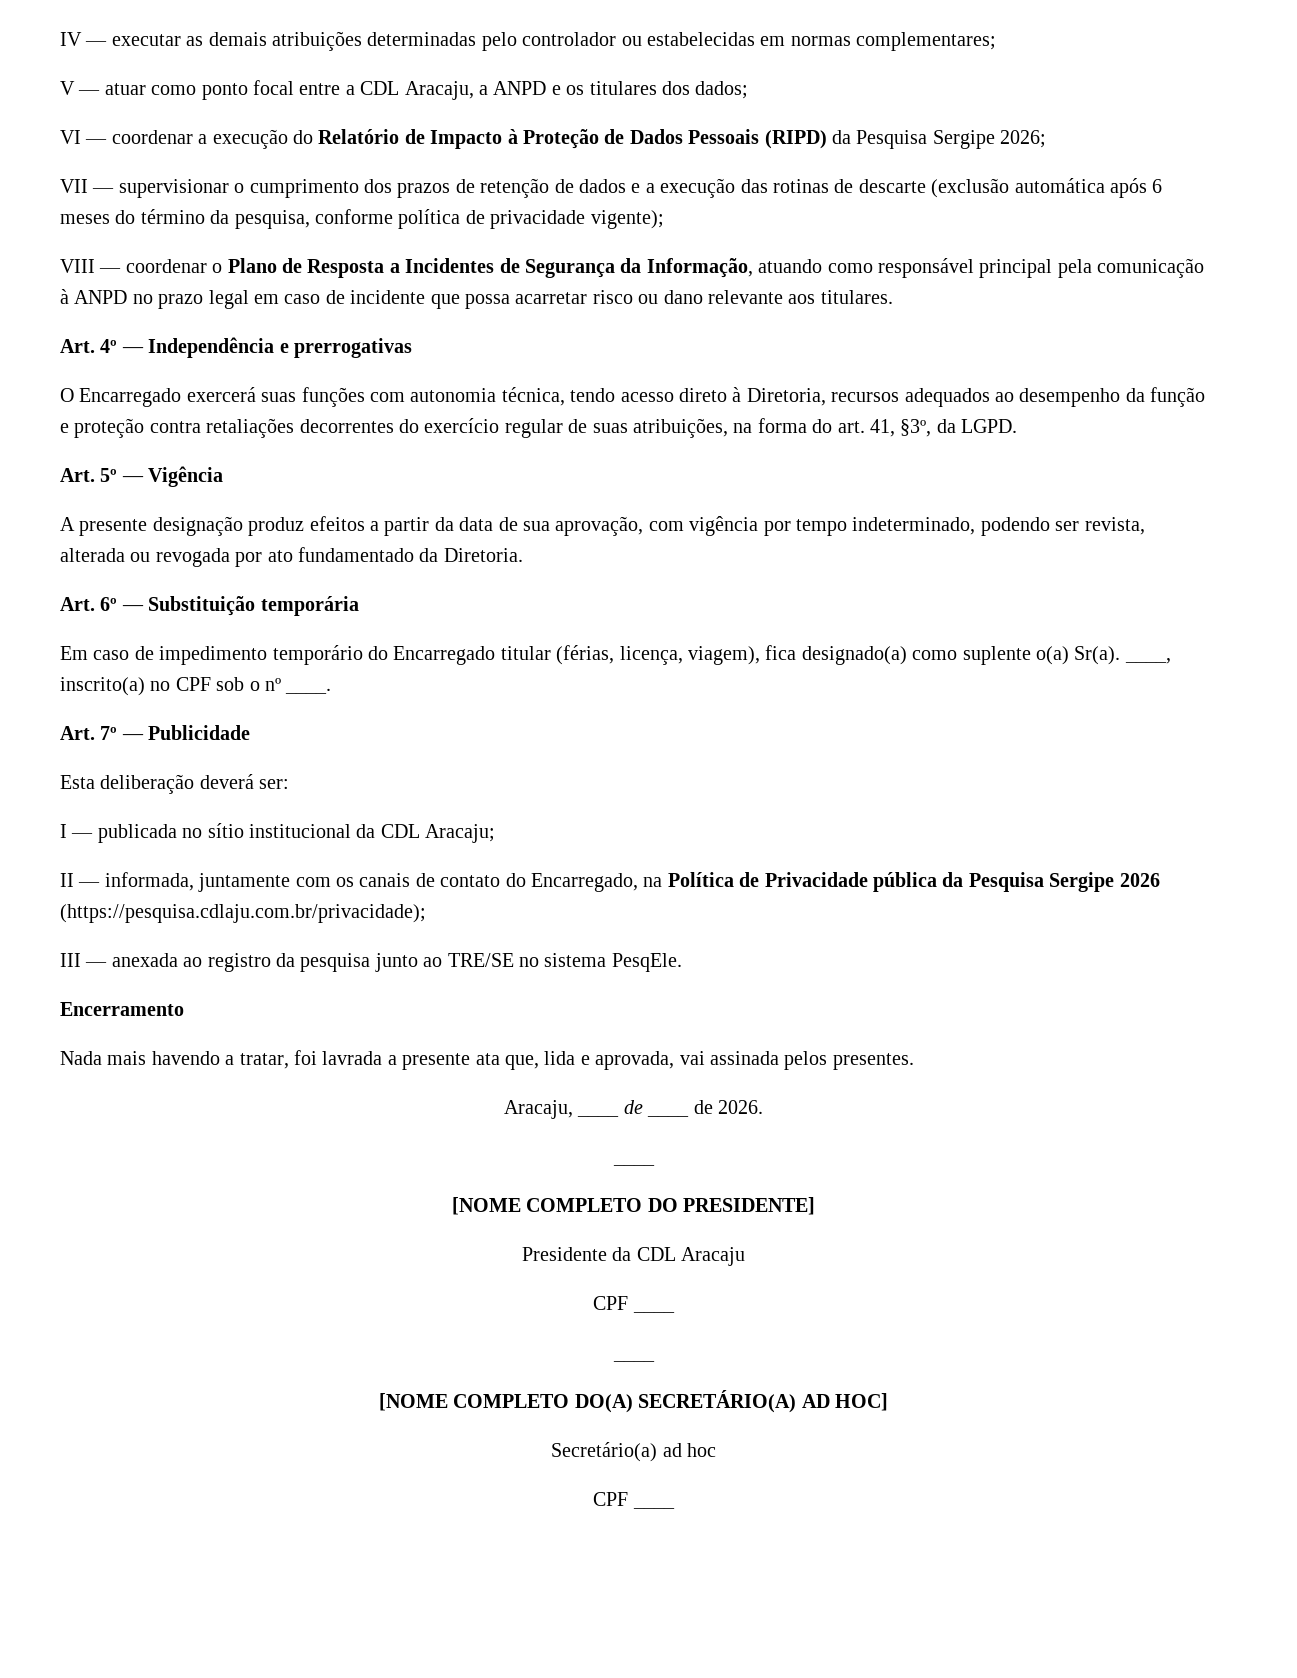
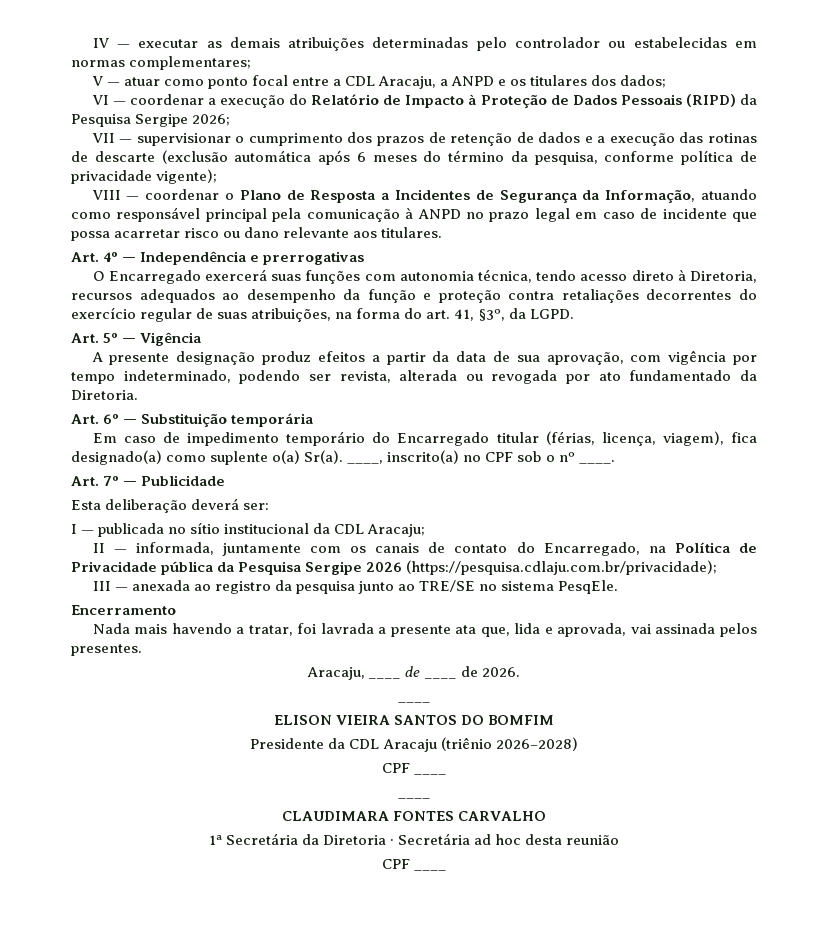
[451,1197,816,1215] [NOME COMPLETO DO PRESIDENTE] -> [273,715,555,725] ELISON VIEIRA SANTOS DO BOMFIM
(746, 1256) none -> [440,737,578,751] (triênio 2026–2028)
[379,1390,888,1413] [551,1442,658,1462] [NOME COMPLETO DO(A) SECRETÁRIO(A) AD HOC] // Secretário(a) -> [281,811,547,821] [208,833,471,845] CLAUDIMARA FONTES CARVALHO // 1ª Secretária da Diretoria · Secretária
(716, 1450) none -> [525,834,620,845] desta reunião

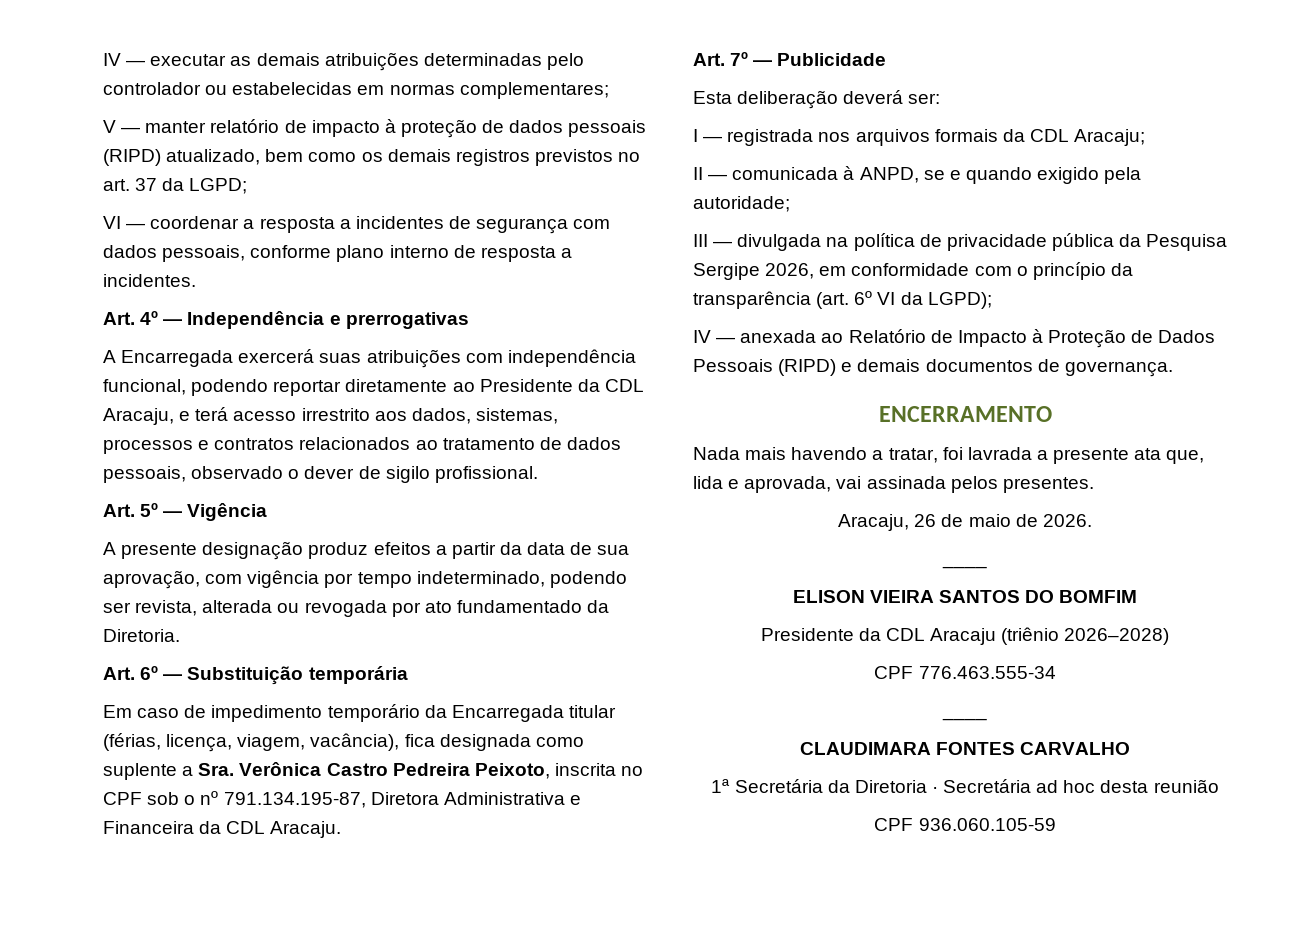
[123,75,667,89] [91,94,758,108] [71,114,231,127] [91,132,757,146] [71,150,757,165] [71,169,218,184] [91,189,757,203] [71,207,758,222] [71,227,443,241] atuar como ponto focal entre a CDL Aracaju, a ANPD e os titulares dos dados; // VI — coordenar a execução do Relatório de Impacto à Proteção de Dados Pessoais (RIPD) da Pesquisa Sergipe 2026; // VII — supervisionar o cumprimento dos prazos de retenção de dados e a execução das rotinas de descarte (exclusão automática após 6 meses do término da pesquisa, conforme política de privacidade vigente); // VIII — coordenar o Plano de Resposta a Incidentes de Segurança da Informação, atuando como responsável principal pela comunicação à ANPD no prazo legal em caso de incidente que possa acarretar risco ou dano relevante aos titulares. -> [145,119,647,138] [103,149,641,166] [103,178,248,194] [103,216,611,234] [103,245,572,262] [103,274,196,287] manter relatório de impacto à proteção de dados pessoais (RIPD) atualizado, bem como os demais registros previstos no art. 37 da LGPD; // VI — coordenar a resposta a incidentes de segurança com dados pessoais, conforme plano interno de resposta a incidentes.
[92,269,757,284] [71,289,757,303] [71,307,574,322] O Encarregado exercerá suas funções com autonomia técnica, tendo acesso direto à Diretoria, recursos adequados ao desempenho da função e proteção contra retaliações decorrentes do exercício regular de suas atribuições, na forma do art. 41, §3º, da LGPD. -> [103,349,636,368] [103,379,644,396] [103,407,558,425] [103,437,621,454] [103,466,538,483] A Encarregada exercerá suas atribuições com independência funcional, podendo reportar diretamente ao Presidente da CDL Aracaju, e terá acesso irrestrito aos dados, sistemas, processos e contratos relacionados ao tratamento de dados pessoais, observado o dever de sigilo profissional.
[372,432,490,446] do Encarregado -> [424,705,564,722] da Encarregada
[662,431,757,446] [71,450,460,465] viagem), fica designado(a) como suplente o(a) Sr(a). ____, inscrito(a) -> [237,733,584,751] [103,762,616,780] viagem, vacância), fica designada como suplente a Sra. Verônica Castro Pedreira Peixoto, inscrita
[578,460,615,464] ____. -> [223,792,581,808] [103,821,342,838] 791.134.195-87, Diretora Administrativa e Financeira da CDL Aracaju.
[98,522,310,537] publicada no sítio institucional -> [727,129,998,146] registrada nos arquivos formais
[135,542,758,556] [71,560,718,575] [92,580,619,594] [71,605,176,615] informada, juntamente com os canais de contato do Encarregado, na Política de Privacidade pública da Pesquisa Sergipe 2026 (https://pesquisa.cdlaju.com.br/privacidade); // III — anexada ao registro da pesquisa junto ao TRE/SE no sistema PesqEle. // Encerramento -> [732,166,1142,184] [693,196,790,212] [693,233,1228,251] [693,262,1133,280] [693,291,992,309] [693,329,1216,348] [693,359,1173,377] [878,406,1052,422] comunicada à ANPD, se e quando exigido pela autoridade; // III — divulgada na política de privacidade pública da Pesquisa Sergipe 2026, em conformidade com o princípio da transparência (art. 6º VI da LGPD); // IV — anexada ao Relatório de Impacto à Proteção de Dados Pessoais (RIPD) e demais documentos de governança. // ENCERRAMENTO
[368,677,402,679] [405,666,421,677] [423,677,457,679] ____ de ____ -> [914,514,1011,527] 26 de maio
[414,773,447,775] ____ -> [918,666,1056,679] 776.463.555-34
[414,869,447,871] ____ -> [918,818,1056,831] 936.060.105-59

